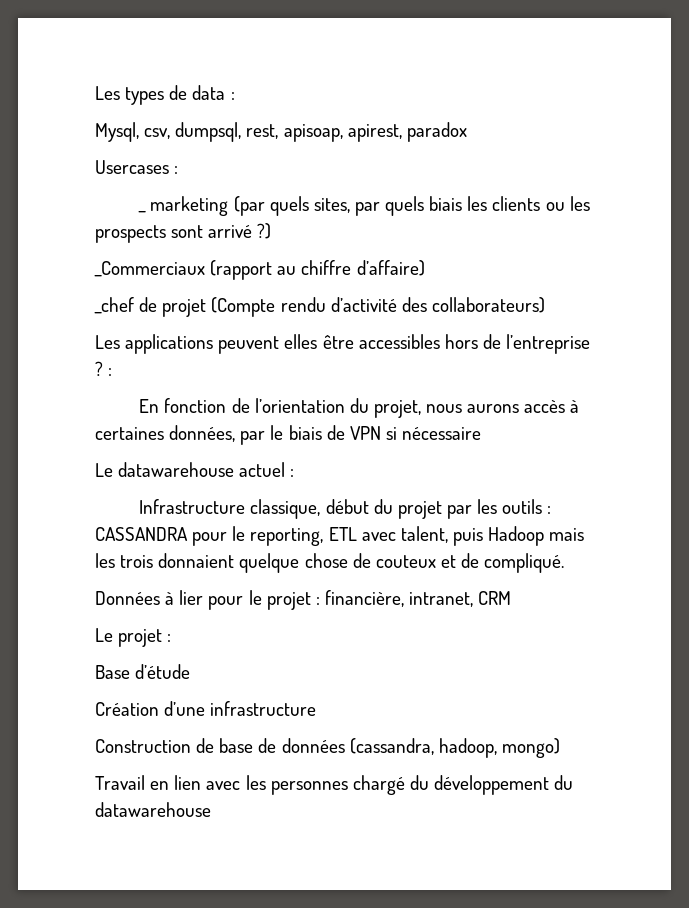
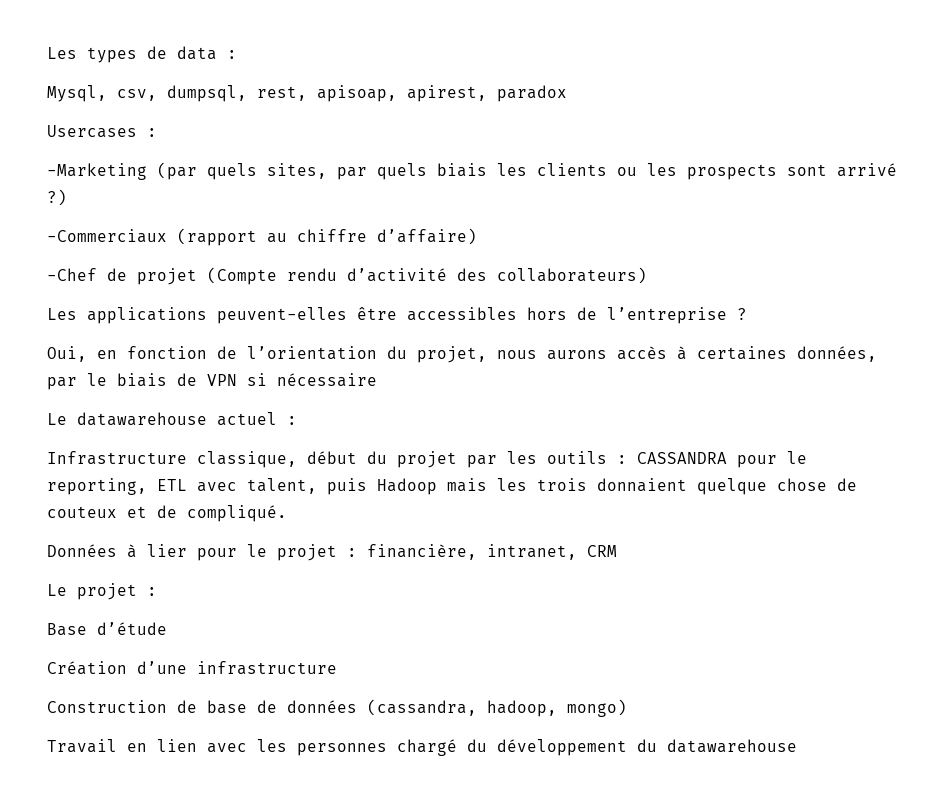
[138,196,229,216] _ marketing -> [47,163,147,180] -Marketing
[94,261,205,277] _Commerciaux -> [47,229,167,243] -Commerciaux
[94,297,134,314] _chef -> [47,268,97,281] -Chef
[218,334,318,354] peuvent elles -> [217,307,347,324] peuvent-elles
[108,368,113,376] [139,399,160,413] : // En -> [47,346,117,362] // Oui, en

